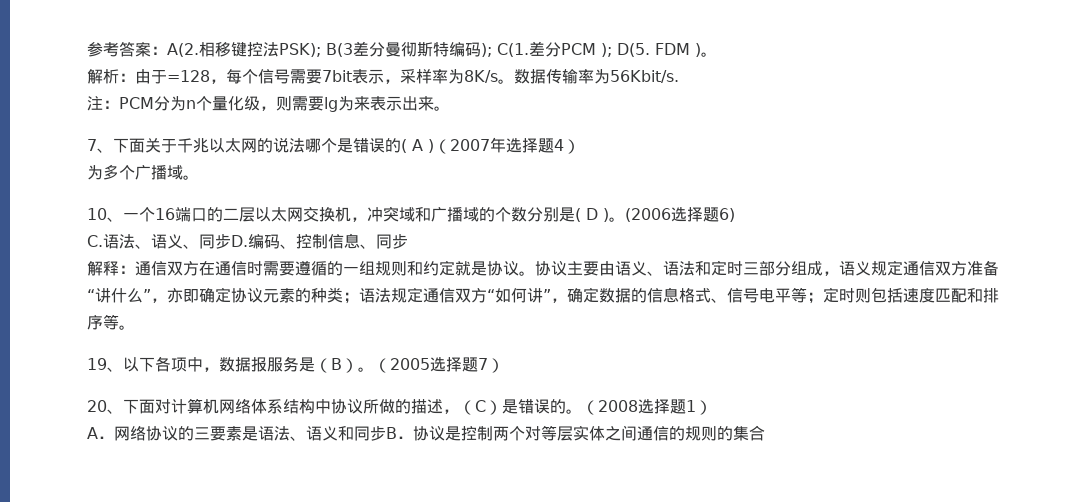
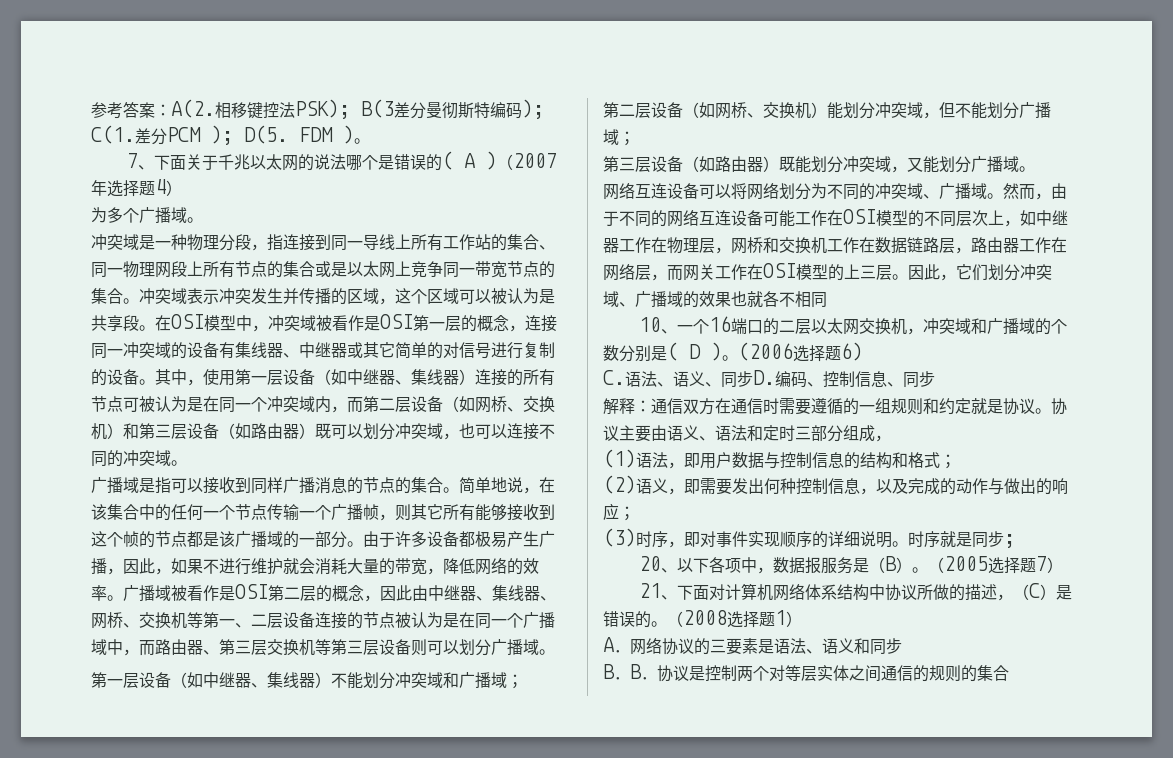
[87,69,679,84] [87,96,450,112] // 解析：由于=128，每个信号需要7bit表示，采样率为8K/s。数据传输率为56Kbit/s. // 注：PCM分为n个量化级，则需要lg为来表示出来。 -> (370, 141) none
(199, 177) none -> [91,234,555,251] [91,261,555,278] [91,288,555,305] [91,314,557,332] [91,342,555,359] [91,369,555,386] [91,396,555,413] [91,423,555,440] [91,450,187,467] [91,477,555,494] [91,504,555,521] [91,531,555,548] [91,557,539,575] [91,584,556,602] [91,612,555,629] [91,639,555,656] [91,672,523,689] [603,102,1051,119] [603,129,635,146] [603,156,1035,173] [603,182,1067,200] [603,209,1068,227] [603,237,1067,254] [603,263,1052,281] [603,291,827,308] // 冲突域是一种物理分段，指连接到同一导线上所有工作站的集合、同一物理网段上所有节点的集合或是以太网上竞争同一带宽节点的集合。冲突域表示冲突发生并传播的区域，这个区域可以被认为是共享段。在OSI模型中，冲突域被看作是OSI第一层的概念，连接同一冲突域的设备有集线器、中继器或其它简单的对信号进行复制的设备。其中，使用第一层设备（如中继器、集线器）连接的所有节点可被认为是在同一个冲突域内，而第二层设备（如网桥、交换机）和第三层设备（如路由器）既可以划分冲突域，也可以连接不同的冲突域。 // 广播域是指可以接收到同样广播消息的节点的集合。简单地说，在该集合中的任何一个节点传输一个广播帧，则其它所有能够接收到这个帧的节点都是该广播域的一部分。由于许多设备都极易产生广播，因此，如果不进行维护就会消耗大量的带宽，降低网络的效率。广播域被看作是OSI第二层的概念，因此由中继器、集线器、网桥、交换机等第一、二层设备连接的节点被认为是在同一个广播域中，而路由器、第三层交换机等第三层设备则可以划分广播域。 // 第一层设备（如中继器、集线器）不能划分冲突域和广播域； // 第二层设备（如网桥、交换机）能划分冲突域，但不能划分广播域； // 第三层设备（如路由器）既能划分冲突域，又能划分广播域。 // 网络互连设备可以将网络划分为不同的冲突域、广播域。然而，由于不同的网络互连设备可能工作在OSI模型的不同层次上，如中继器工作在物理层，网桥和交换机工作在数据链路层，路由器工作在网络层，而网关工作在OSI模型的上三层。因此，它们划分冲突域、广播域的效果也就各不相同
[839,260,999,276] [87,287,999,304] [87,314,135,330] [87,358,107,370] 语义规定通信双方准备“讲什么”，亦即确定协议元素的种类；语法规定通信双方“如何讲”，确定数据的信息格式、信号电平等；定时则包括速度匹配和排序等。 // 19 -> [603,449,956,469] [603,475,1068,495] [603,503,635,521] [603,528,1015,548] [638,556,661,571] // (1)语法，即用户数据与控制信息的结构和格式； // (2)语义，即需要发出何种控制信息，以及完成的动作与做出的响应； // (3)时序，即对事件实现顺序的详细说明。时序就是同步; // 20
[87,400,107,412] 20 -> [638,583,661,598] 21
(386, 433) none -> [603,664,630,680] // B．

